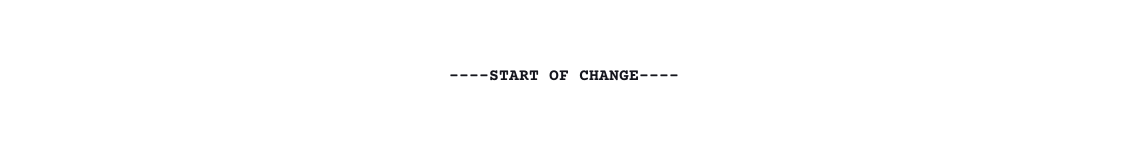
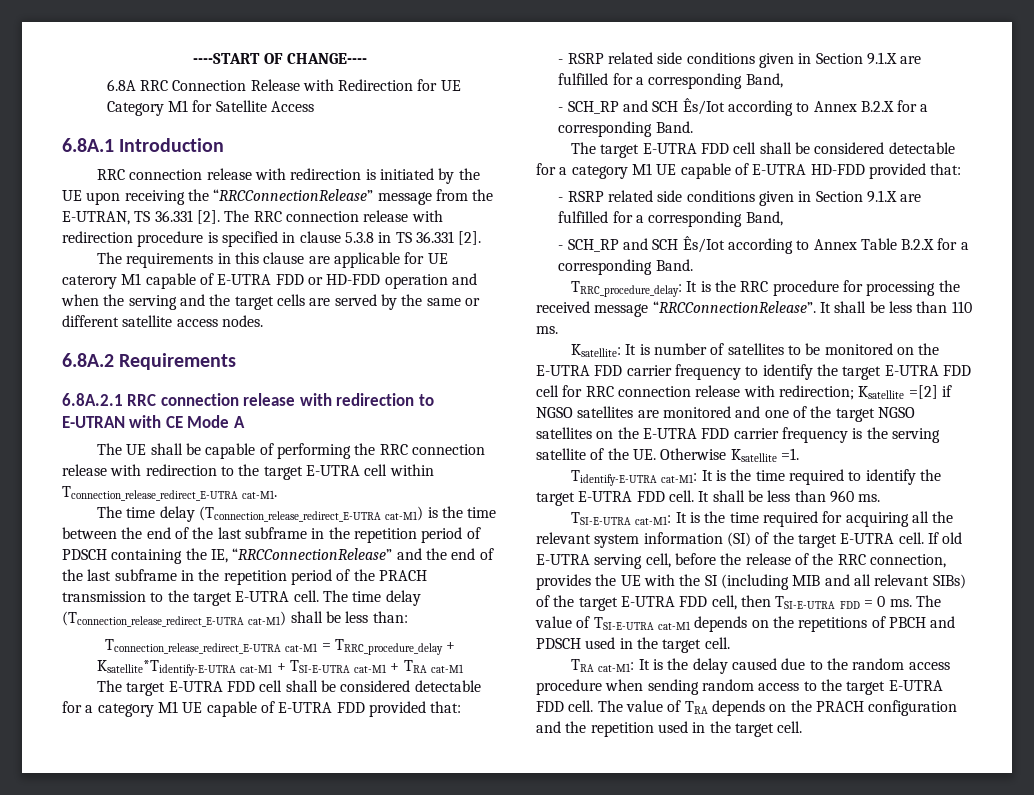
(679, 75) none -> [106,79,461,91] [106,100,314,116] [62,138,225,152] [96,168,480,184] [62,189,494,205] [62,210,443,225] [62,231,482,247] [96,252,448,268] [62,273,477,289] [61,294,480,310] [62,315,263,327] [62,353,237,370] [62,393,434,406] [62,415,245,428] [96,443,485,459] [62,464,434,480] [62,486,278,501] [96,506,497,522] [62,527,481,543] [62,548,494,564] [62,569,427,585] [62,590,421,606] [62,611,408,627] [104,639,456,655] [96,660,465,676] [96,680,481,696] [62,701,462,717] [558,52,922,68] [558,73,783,89] [558,98,929,116] [558,121,693,137] [570,142,955,158] [536,163,962,179] [558,190,922,206] [558,211,783,227] [558,236,969,254] [558,259,693,275] [570,280,960,297] [536,301,972,317] [536,326,558,334] [570,343,940,357] [536,364,971,380] [536,385,952,400] [536,406,915,422] [536,427,940,443] [536,448,799,462] [570,469,941,486] [536,490,881,506] [570,511,954,527] [536,532,963,548] [536,553,946,569] [536,574,966,590] [536,595,941,611] [535,616,956,632] [536,637,730,653] [570,658,950,674] [536,679,943,695] [536,700,958,716] [536,721,803,737] // 6.8A RRC Connection Release with Redirection for UE Category M1 for Satellite Access // 6.8A.1 Introduction // RRC connection release with redirection is initiated by the UE upon receiving the “RRCConnectionRelease” message from the E-UTRAN, TS 36.331 [2]. The RRC connection release with redirection procedure is specified in clause 5.3.8 in TS 36.331 [2]. // The requirements in this clause are applicable for UE caterory M1 capable of E-UTRA FDD or HD-FDD operation and when the serving and the target cells are served by the same or different satellite access nodes. // 6.8A.2 Requirements // 6.8A.2.1 RRC connection release with redirection to E-UTRAN with CE Mode A // The UE shall be capable of performing the RRC connection release with redirection to the target E-UTRA cell within Tconnection_release_redirect_E-UTRA cat-M1. // The time delay (Tconnection_release_redirect_E-UTRA cat-M1) is the time between the end of the last subframe in the repetition period of PDSCH containing the IE, “RRCConnectionRelease” and the end of the last subframe in the repetition period of the PRACH transmission to the target E-UTRA cell. The time delay (Tconnection_release_redirect_E-UTRA cat-M1) shall be less than: // Tconnection_release_redirect_E-UTRA cat-M1 = TRRC_procedure_delay + Ksatellite*Tidentify-E-UTRA cat-M1 + TSI-E-UTRA cat-M1 + TRA cat-M1 // The target E-UTRA FDD cell shall be considered detectable for a category M1 UE capable of E-UTRA FDD provided that: // - RSRP related side conditions given in Section 9.1.X are fulfilled for a corresponding Band, // - SCH_RP and SCH Ês/Iot according to Annex B.2.X for a corresponding Band. // The target E-UTRA FDD cell shall be considered detectable for a category M1 UE capable of E-UTRA HD-FDD provided that: // - RSRP related side conditions given in Section 9.1.X are fulfilled for a corresponding Band, // - SCH_RP and SCH Ês/Iot according to Annex Table B.2.X for a corresponding Band. // TRRC_procedure_delay: It is the RRC procedure for processing the received message “RRCConnectionRelease”. It shall be less than 110 ms. // Ksatellite: It is number of satellites to be monitored on the E-UTRA FDD carrier frequency to identify the target E-UTRA FDD cell for RRC connection release with redirection; Ksatellite =[2] if NGSO satellites are monitored and one of the target NGSO satellites on the E-UTRA FDD carrier frequency is the serving satellite of the UE. Otherwise Ksatellite =1. // Tidentify-E-UTRA cat-M1: It is the time required to identify the target E-UTRA FDD cell. It shall be less than 960 ms. // TSI-E-UTRA cat-M1: It is the time required for acquiring all the relevant system information (SI) of the target E-UTRA cell. If old E-UTRA serving cell, before the release of the RRC connection, provides the UE with the SI (including MIB and all relevant SIBs) of the target E-UTRA FDD cell, then TSI-E-UTRA FDD = 0 ms. The value of TSI-E-UTRA cat-M1 depends on the repetitions of PBCH and PDSCH used in the target cell. // TRA cat-M1: It is the delay caused due to the random access procedure when sending random access to the target E-UTRA FDD cell. The value of TRA depends on the PRACH configuration and the repetition used in the target cell.

